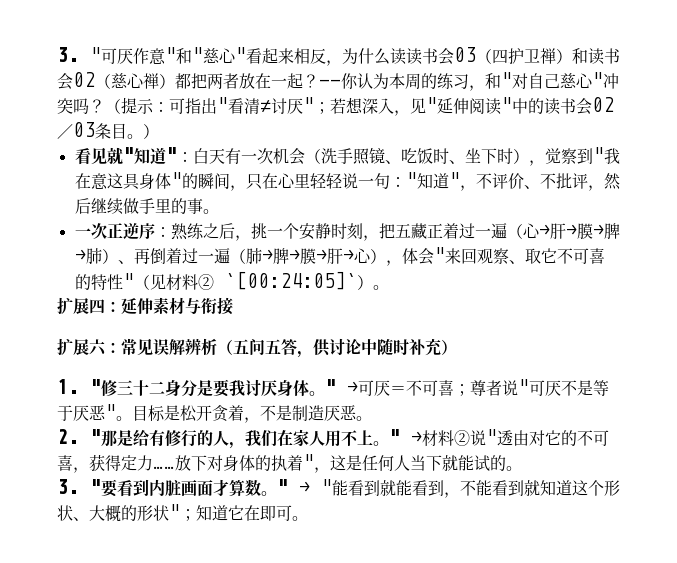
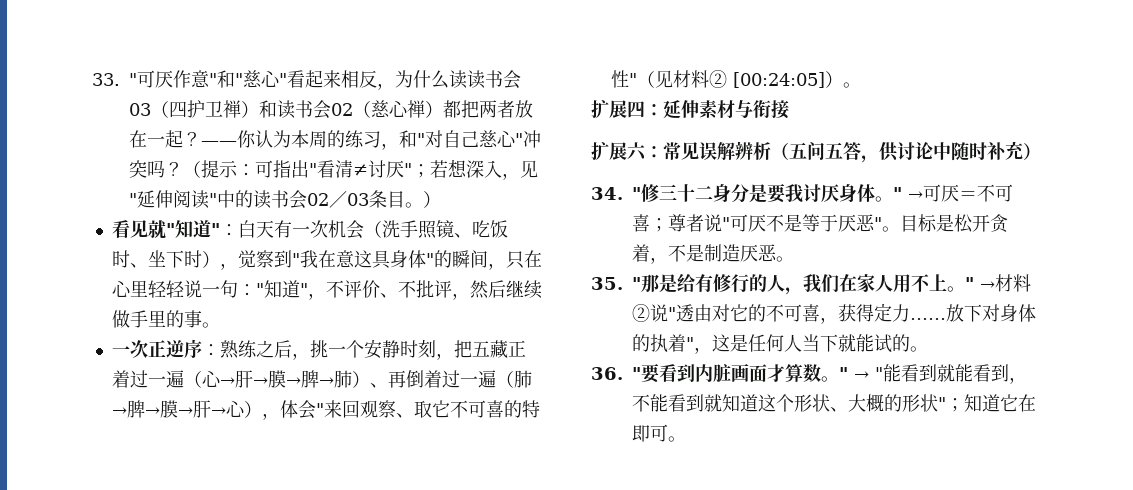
[57,47,79,62] 3. -> [92,73,120,86] 33.
[224,271,357,290] `[00:24:05]` -> [732,72,825,88] [00:24:05]
[57,379,79,394] 1. -> [591,187,623,200] 34.
[57,429,79,444] 2. -> [591,277,623,290] 35.
[57,479,79,494] 3. -> [591,367,623,380] 36.

